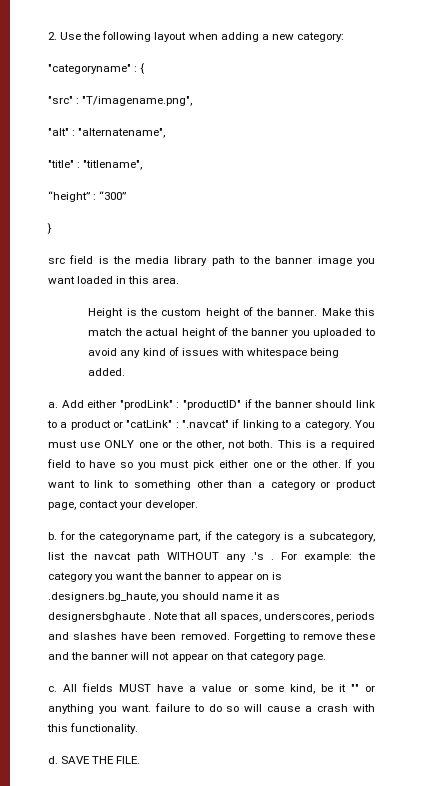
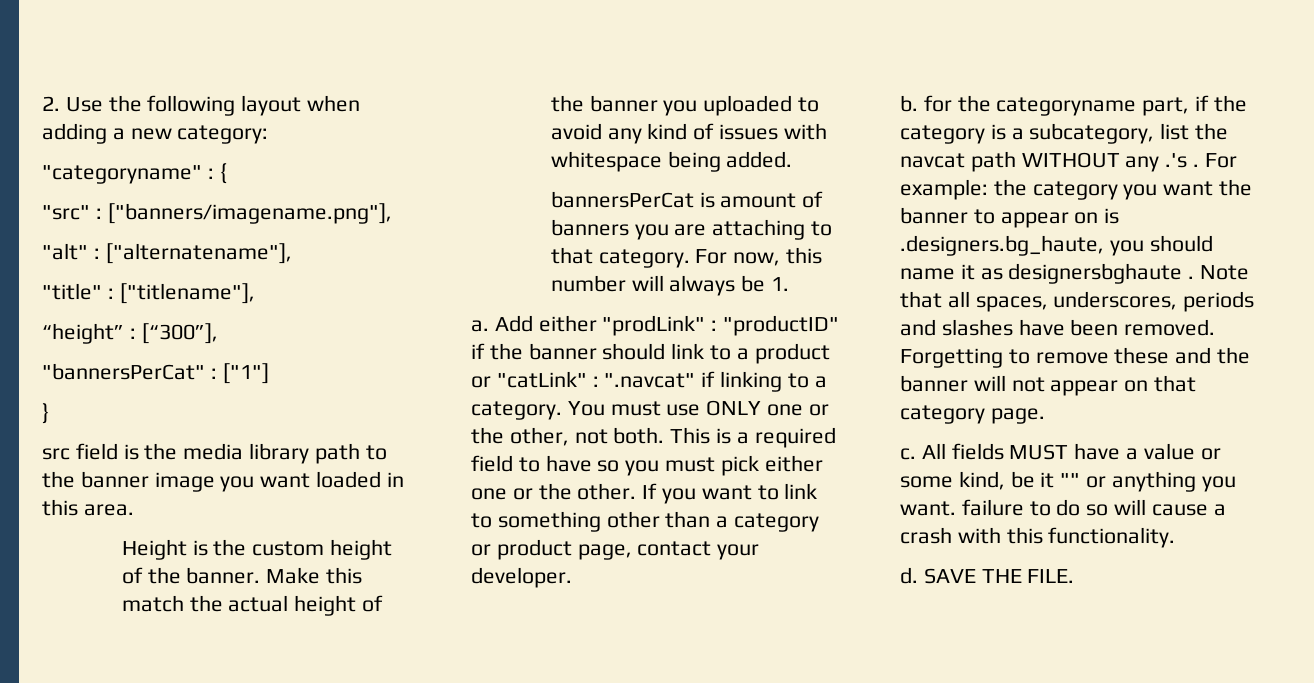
[82,96,193,106] "T/imagename.png", -> [107,203,392,224] ["banners/imagename.png"],
[78,128,166,138] "alternatename", -> [105,243,292,264] ["alternatename"],
[83,160,143,170] "titlename", -> [119,283,255,304] ["titlename"],
[99,191,127,200] “300” -> [141,323,218,344] [42,363,269,384] [“300”], // "bannersPerCat" : ["1"]
(126, 372) none -> [550,191,824,208] [550,219,833,240] [550,247,823,268] [550,275,790,296] // bannersPerCat is amount of banners you are attaching to that category. For now, this number will always be 1.

